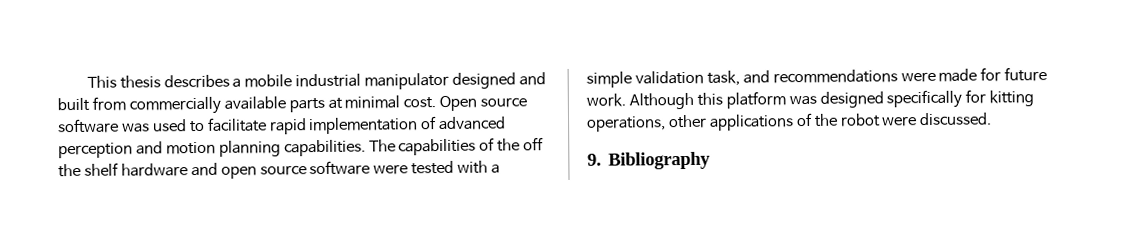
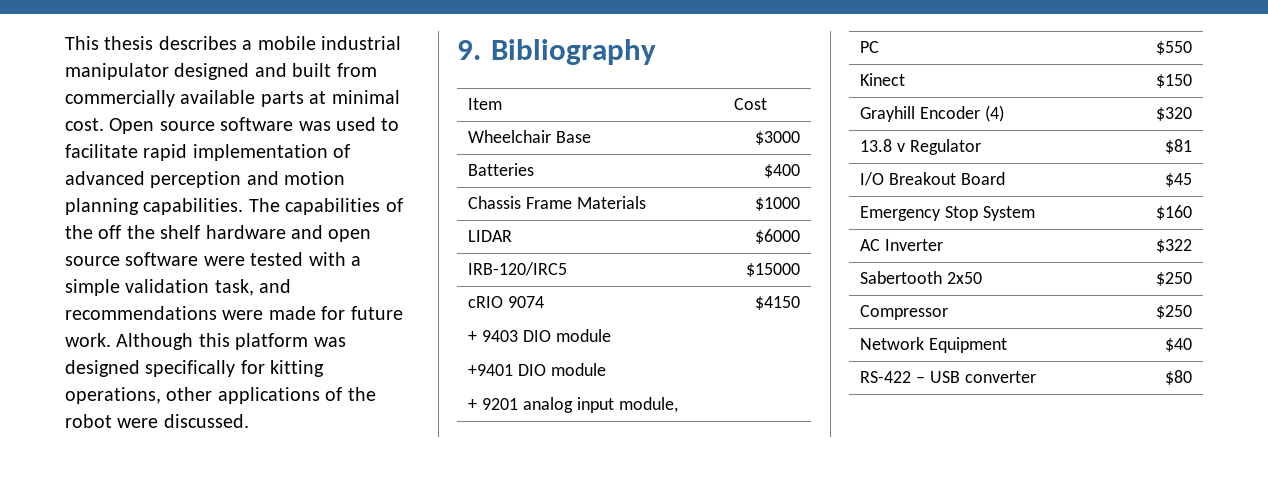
(712, 160) none -> [468,98,503,110] [734,98,768,110] [468,130,591,143] [754,131,800,145] [468,163,535,176] [763,164,800,178] [468,196,646,209] [754,197,800,211] [468,230,513,242] [754,229,800,244] [468,262,568,276] [745,263,800,277] [468,296,544,308] [468,329,611,342] [468,363,606,376] [468,397,678,413] [754,296,800,310] [860,41,880,53] [1155,41,1192,55] [860,73,906,86] [1155,74,1192,88] [860,105,1004,122] [1155,107,1192,121] [860,139,981,155] [1164,139,1192,154] [860,172,1005,186] [1164,173,1192,187] [860,206,1035,221] [1155,205,1192,220] [860,239,943,251] [1155,239,1192,253] [860,271,982,284] [1155,272,1192,286] [860,305,949,320] [1155,305,1192,319] [860,337,1007,353] [1164,338,1192,352] [860,371,1036,383] [1164,370,1192,385] // Item | Cost // Wheelchair Base | $3000 // Batteries | $400 // Chassis Frame Materials | $1000 // LIDAR | $6000 // IRB-120/IRC5 | $15000 // cRIO 9074 // + 9403 DIO module // +9401 DIO module // + 9201 analog input module, | $4150 // PC | $550 // Kinect | $150 // Grayhill Encoder (4) | $320 // 13.8 v Regulator | $81 // I/O Breakout Board | $45 // Emergency Stop System | $160 // AC Inverter | $322 // Sabertooth 2x50 | $250 // Compressor | $250 // Network Equipment | $40 // RS-422 – USB converter | $80

